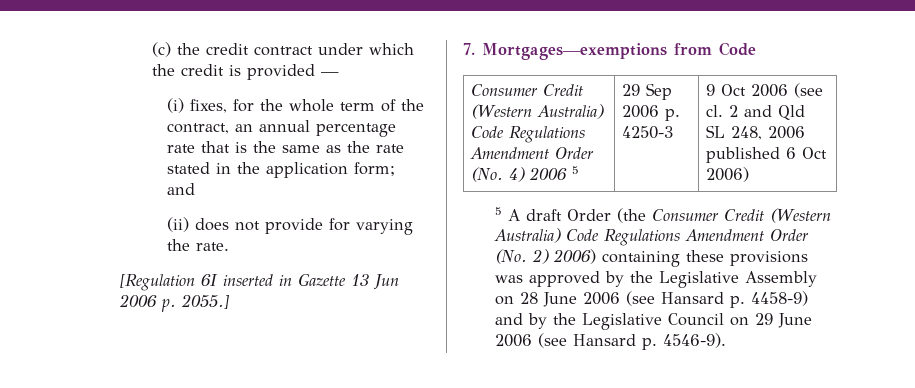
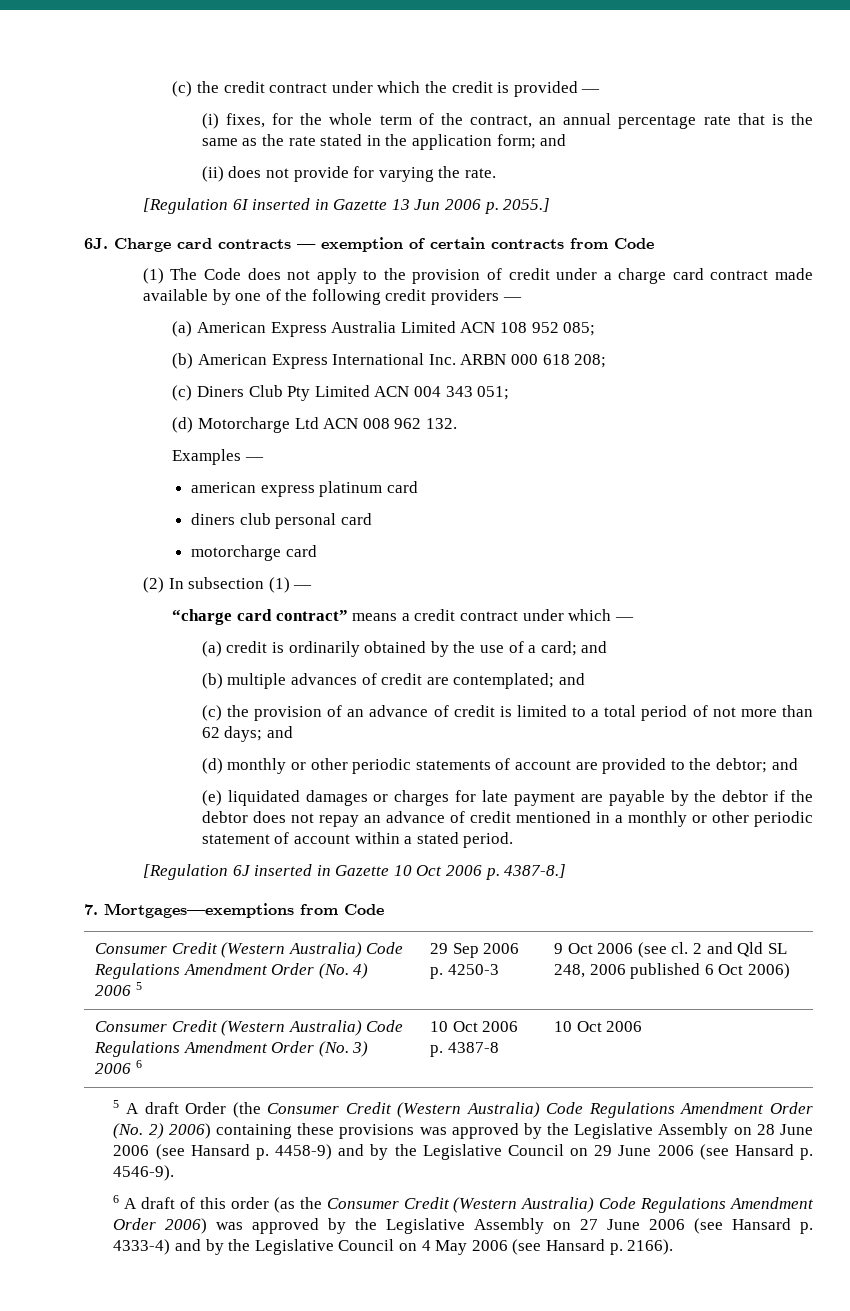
(230, 301) none -> [84,237,654,252] [142,268,813,284] [142,289,522,305] [172,321,596,337] [172,353,607,369] [172,385,510,401] [172,417,457,433] [172,449,264,465] [191,481,418,497] [191,513,372,529] [191,545,317,561] [142,577,313,593] [172,609,634,625] [201,641,608,657] [201,673,585,689] [201,705,813,721] [201,726,294,742] [201,758,798,774] [201,790,813,806] [201,811,813,827] [201,832,514,848] [142,864,567,880] // 6J. Charge card contracts — exemption of certain contracts from Code // (1) The Code does not apply to the provision of credit under a charge card contract made available by one of the following credit providers — // (a) American Express Australia Limited ACN 108 952 085; // (b) American Express International Inc. ARBN 000 618 208; // (c) Diners Club Pty Limited ACN 004 343 051; // (d) Motorcharge Ltd ACN 008 962 132. // Examples — // american express platinum card // diners club personal card // motorcharge card // (2) In subsection (1) — // “charge card contract” means a credit contract under which — // (a) credit is ordinarily obtained by the use of a card; and // (b) multiple advances of credit are contemplated; and // (c) the provision of an advance of credit is limited to a total period of not more than 62 days; and // (d) monthly or other periodic statements of account are provided to the debtor; and // (e) liquidated damages or charges for late payment are payable by the debtor if the debtor does not repay an advance of credit mentioned in a monthly or other periodic statement of account within a stated period. // [Regulation 6J inserted in Gazette 10 Oct 2006 p. 4387-8.]
(749, 174) none -> [95,1020,404,1036] [94,1041,369,1057] [95,1060,142,1074] [430,1021,519,1032] [430,1042,499,1057] [554,1021,643,1032] // Consumer Credit (Western Australia) Code Regulations Amendment Order (No. 3) 2006 6 | 10 Oct 2006 p. 4387-8 | 10 Oct 2006
(727, 340) none -> [113,1195,814,1213] [113,1218,813,1234] [113,1239,674,1255] // 6 A draft of this order (as the Consumer Credit (Western Australia) Code Regulations Amendment Order 2006) was approved by the Legislative Assembly on 27 June 2006 (see Hansard p. 4333-4) and by the Legislative Council on 4 May 2006 (see Hansard p. 2166).

